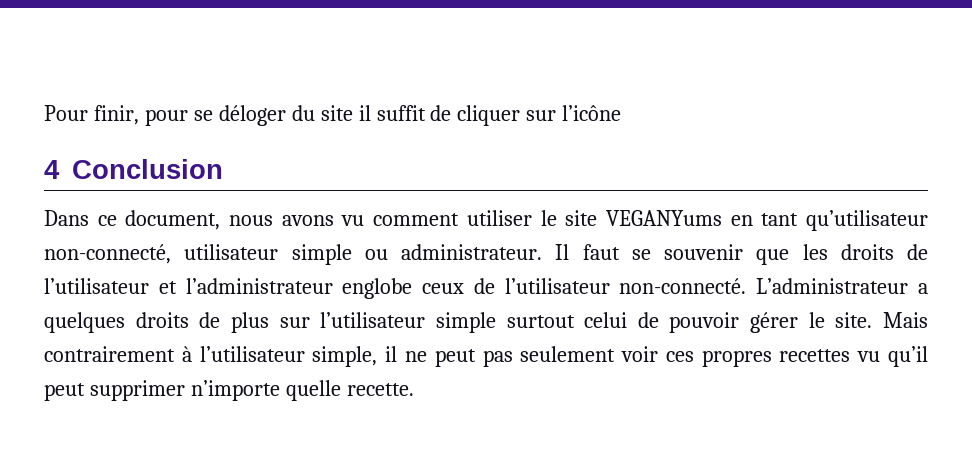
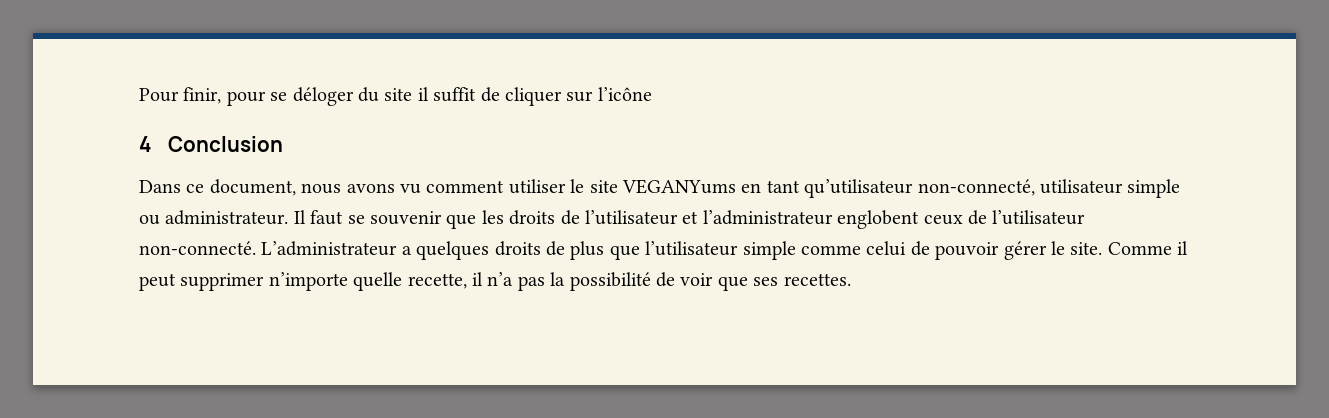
[342,278,413,299] englobe -> [837,210,920,229] englobent
[279,317,310,328] sur -> [609,245,640,260] que
[506,315,575,328] surtout -> [800,245,861,255] comme
[882,312,928,328] [44,346,929,367] [44,380,414,401] Mais contrairement à l’utilisateur simple, il ne peut pas seulement voir ces propres recettes vu qu’il peut supprimer n’importe quelle recette. -> [1107,241,1189,255] [139,272,851,291] Comme il peut supprimer n’importe quelle recette, il n’a pas la possibilité de voir que ses recettes.

